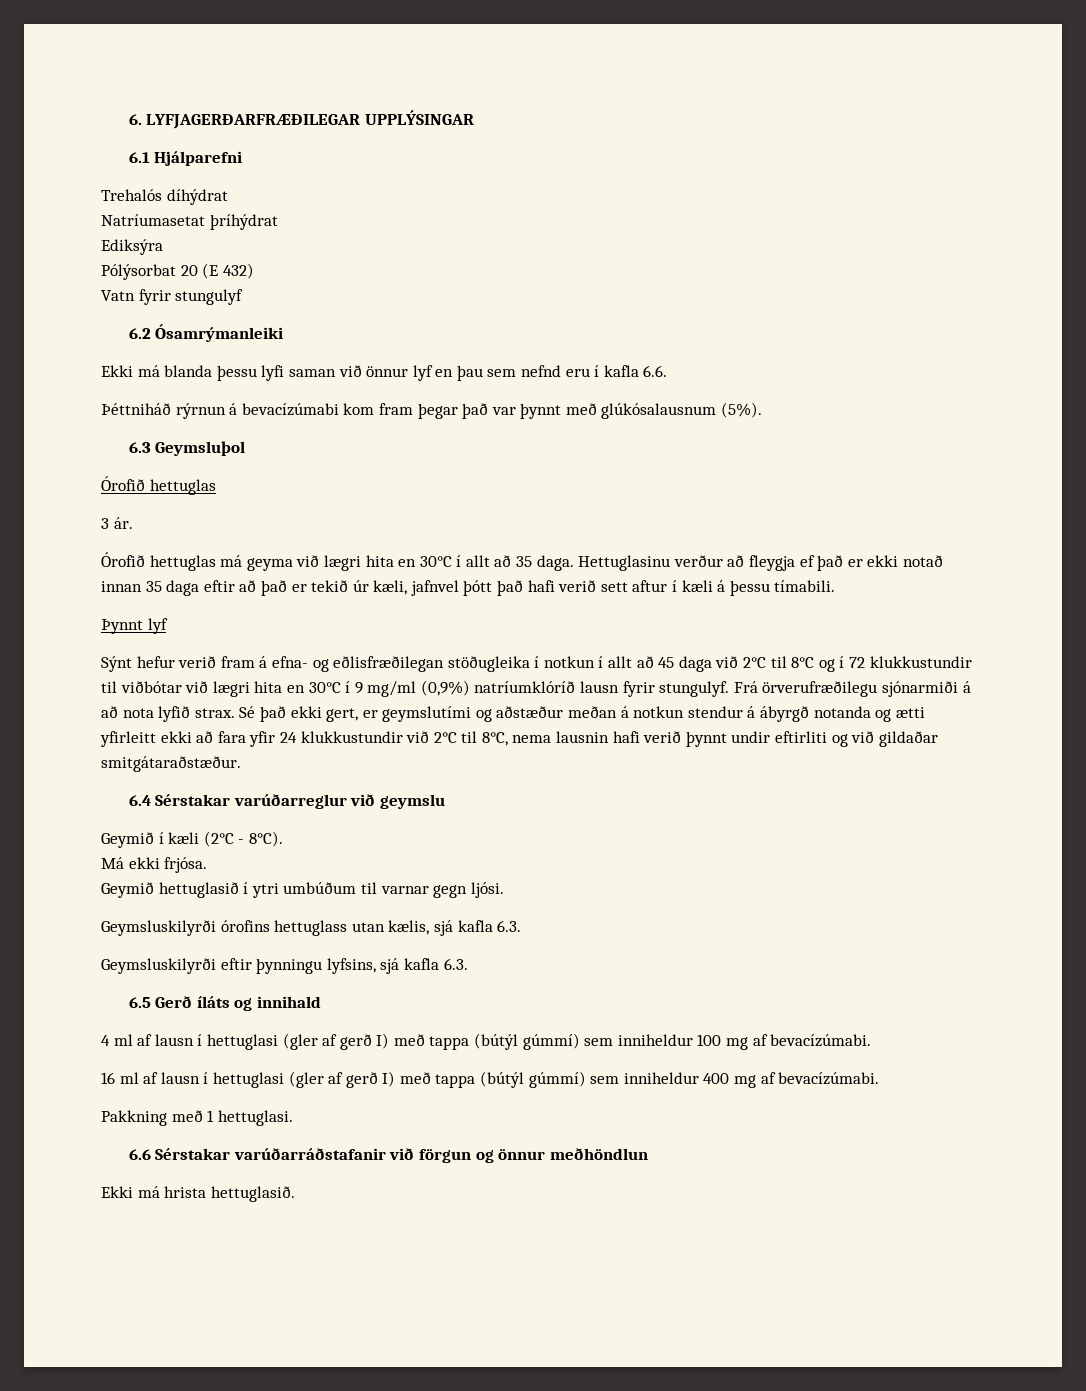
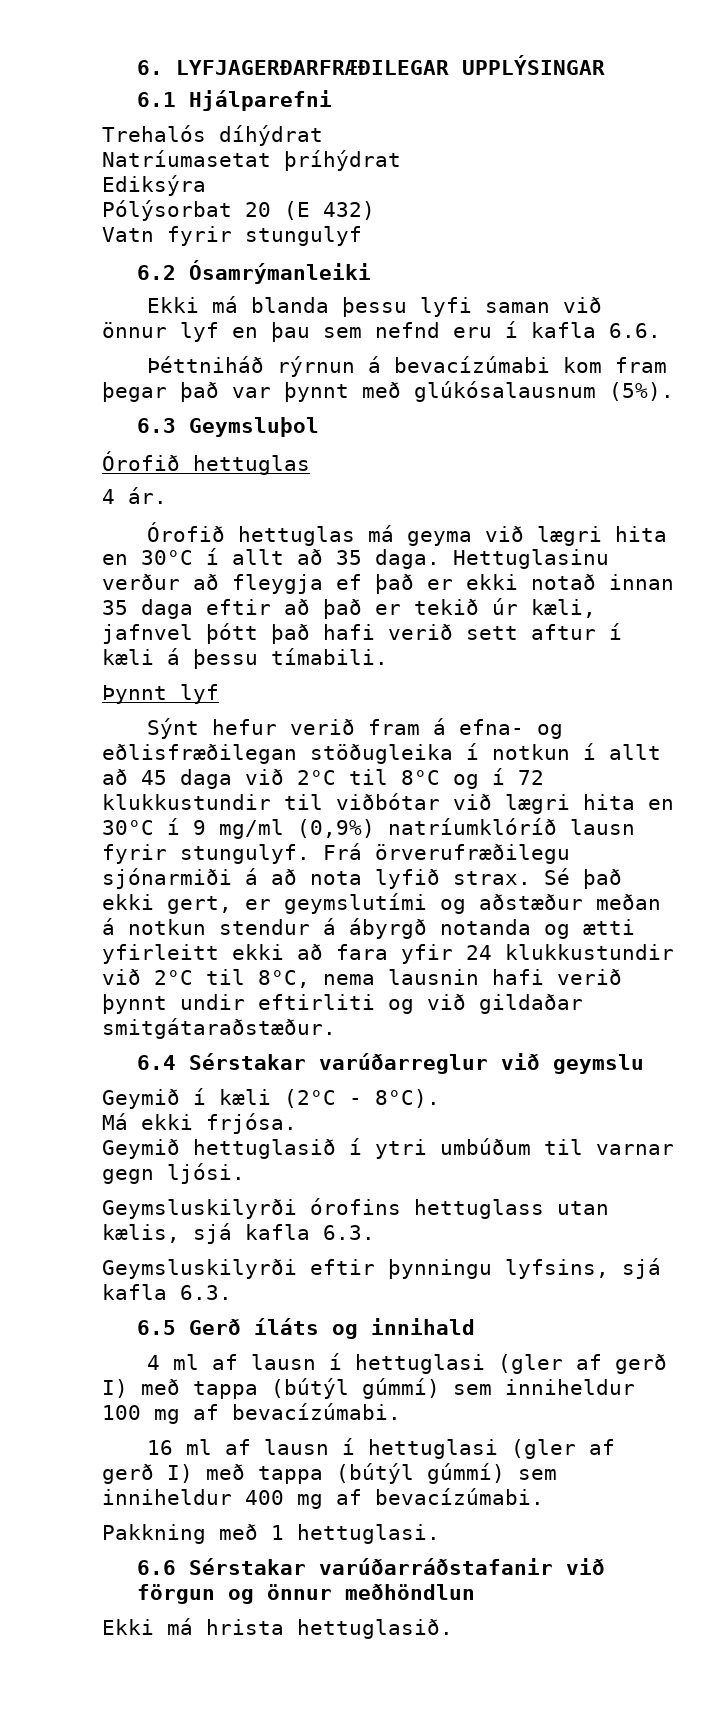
[101,518,109,529] 3 -> [102,489,115,504] 4

